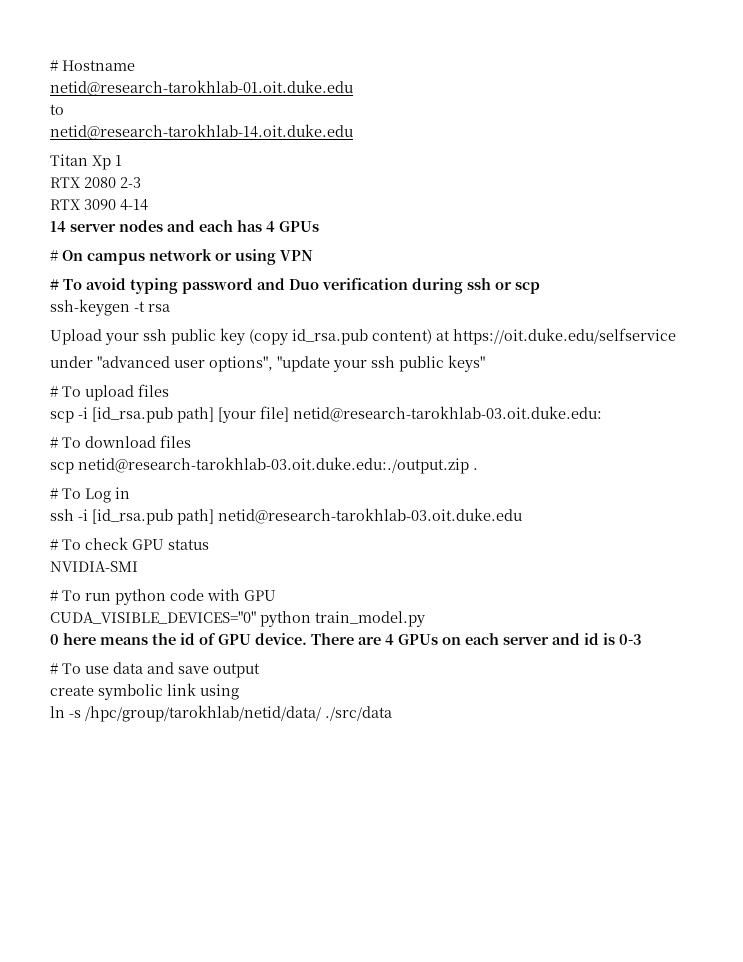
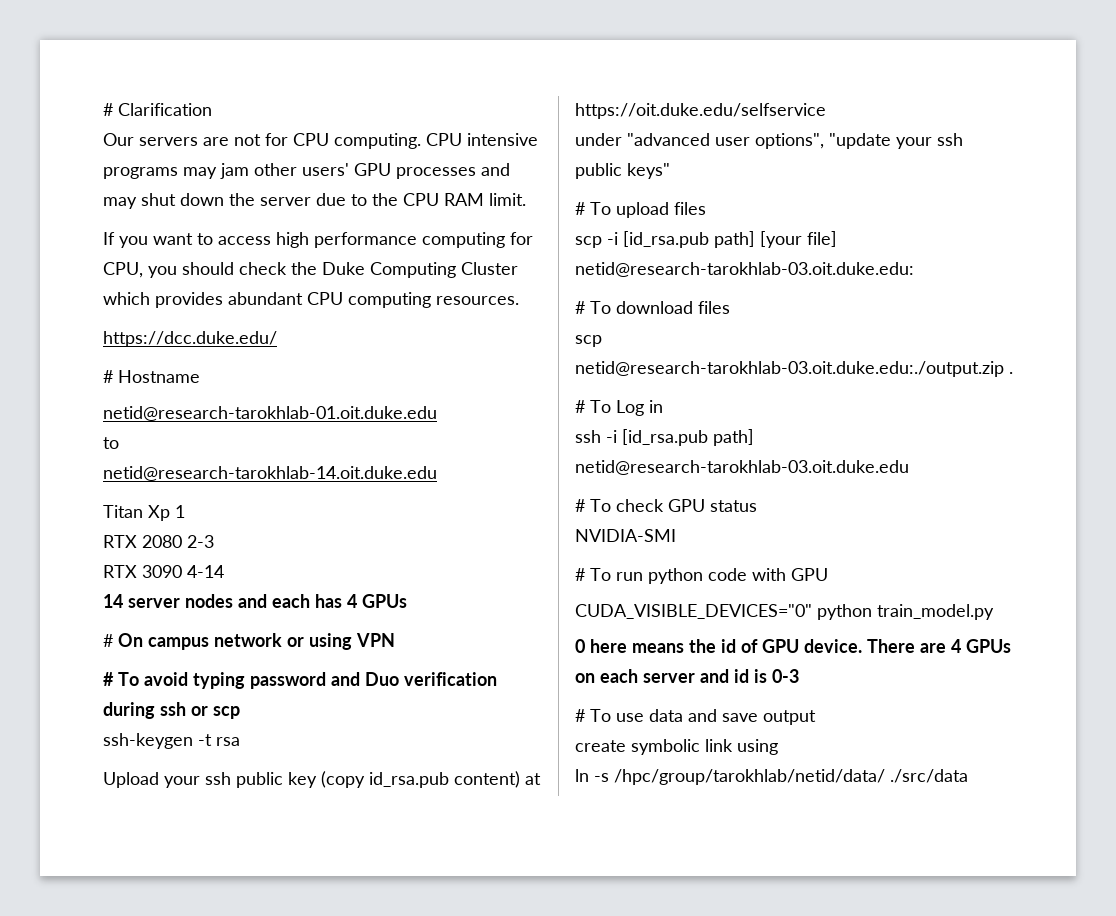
[50,60,58,71] # -> [103,103,212,116] [103,133,538,149] [103,163,510,179] [103,193,526,209] [103,232,533,248] [103,262,518,278] [103,292,519,308] [103,331,277,347] [103,370,113,383] # Clarification // Our servers are not for CPU computing. CPU intensive programs may jam other users' GPU processes and may shut down the server due to the CPU RAM limit. // If you want to access high performance computing for CPU, you should check the Duke Computing Cluster which provides abundant CPU computing resources. // https://dcc.duke.edu/ // #

